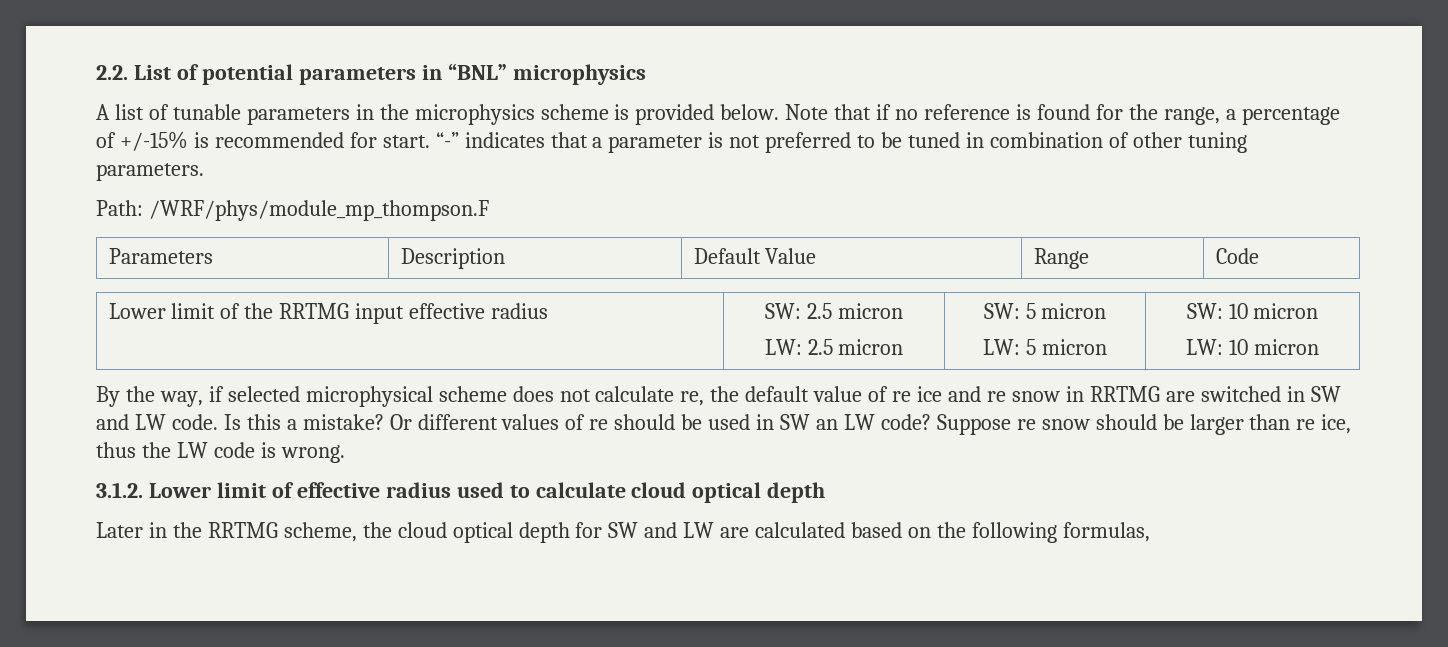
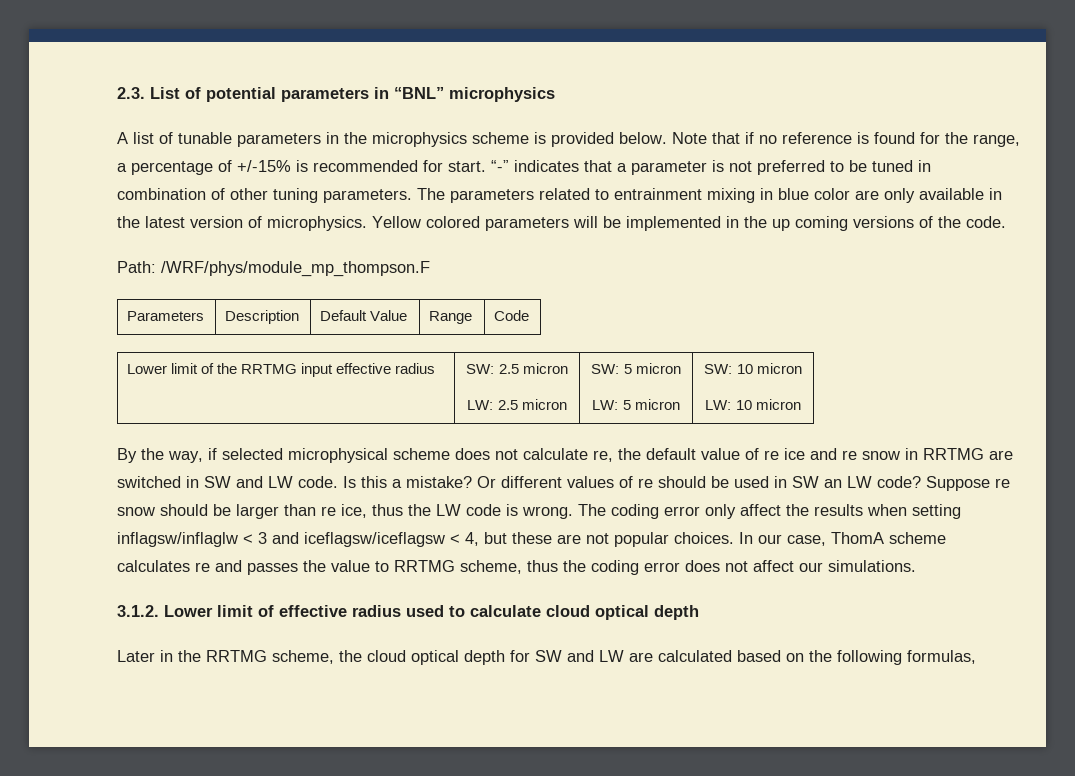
[96,65,128,80] 2.2. -> [117,87,145,99] 2.3.
(204, 172) none -> [417,188,1002,203] [117,216,1006,231] The parameters related to entrainment mixing in blue color are only available in the latest version of microphysics. Yellow colored parameters will be implemented in the up coming versions of the code.
(345, 454) none -> [578,504,961,519] [117,532,946,547] [117,560,916,575] The coding error only affect the results when setting inflagsw/inflaglw < 3 and iceflagsw/iceflagsw < 4, but these are not popular choices. In our case, ThomA scheme calculates re and passes the value to RRTMG scheme, thus the coding error does not affect our simulations.

